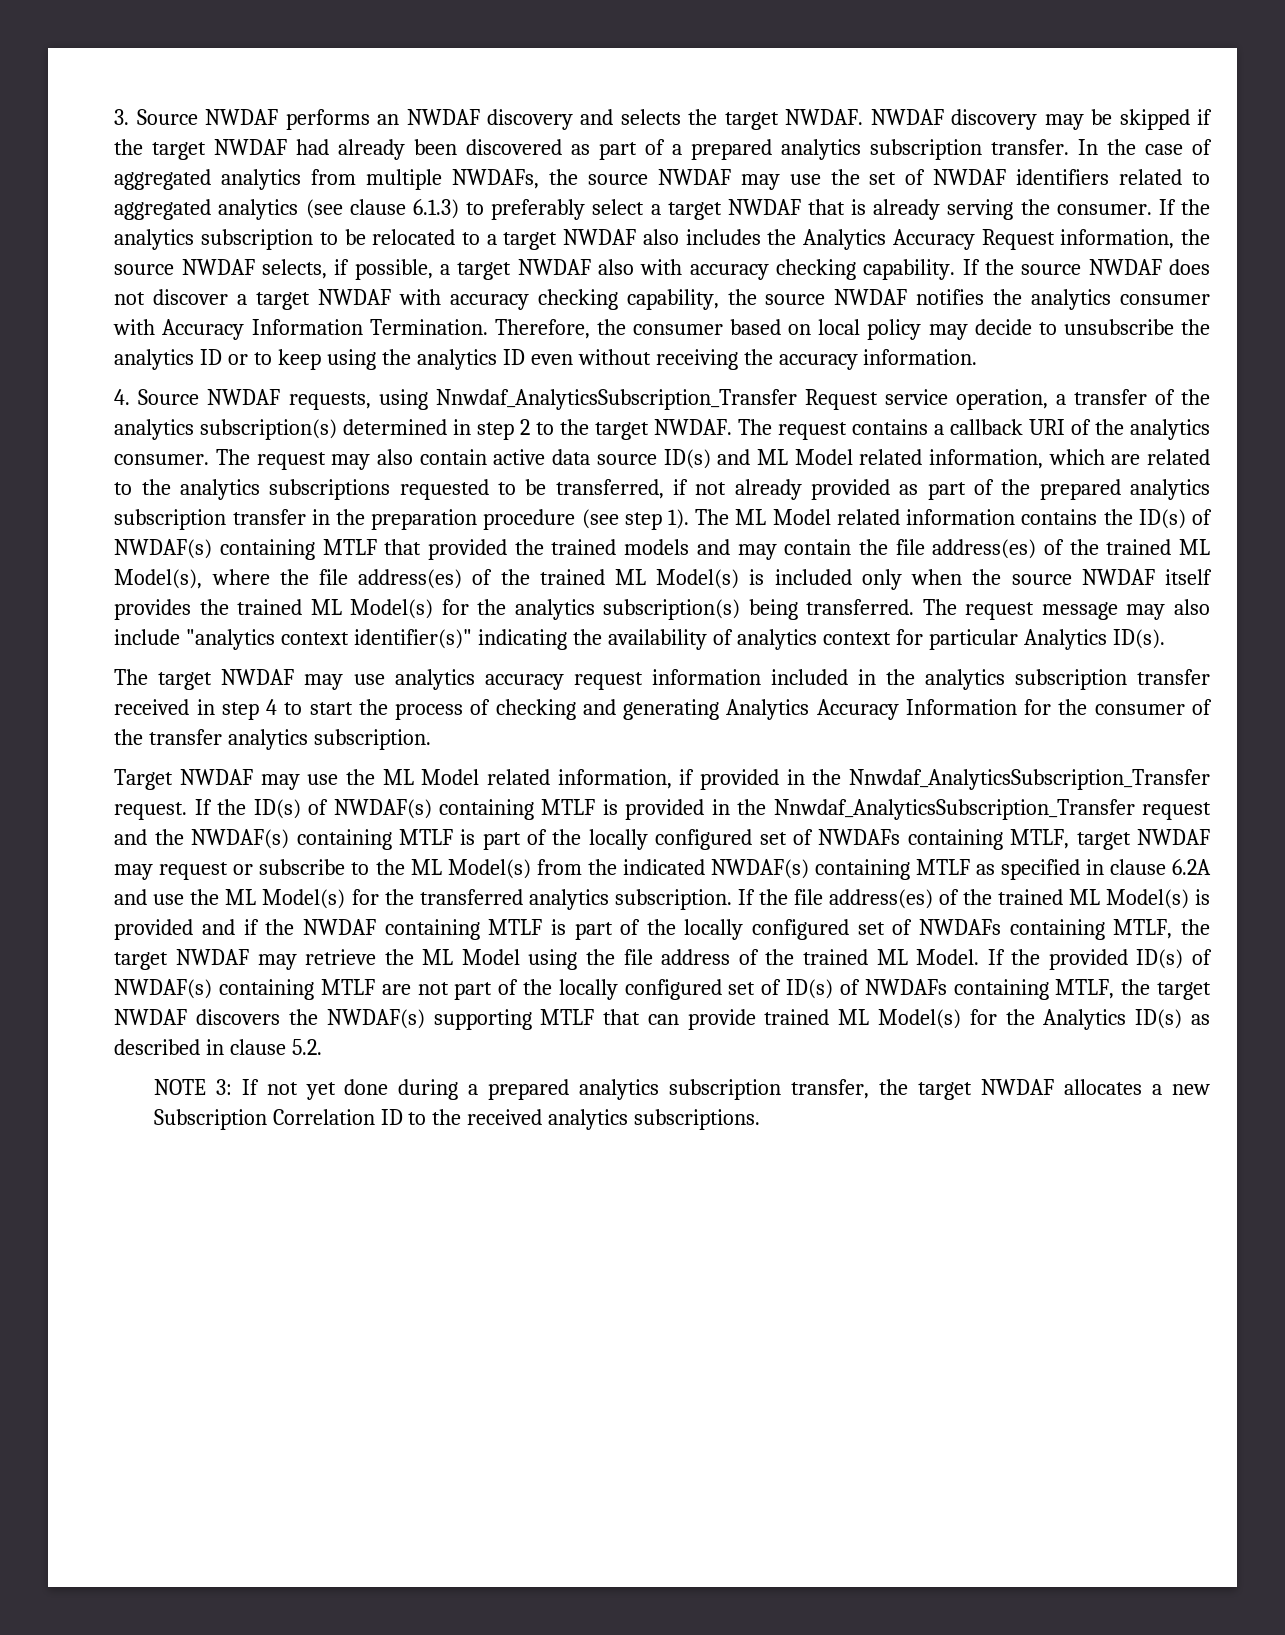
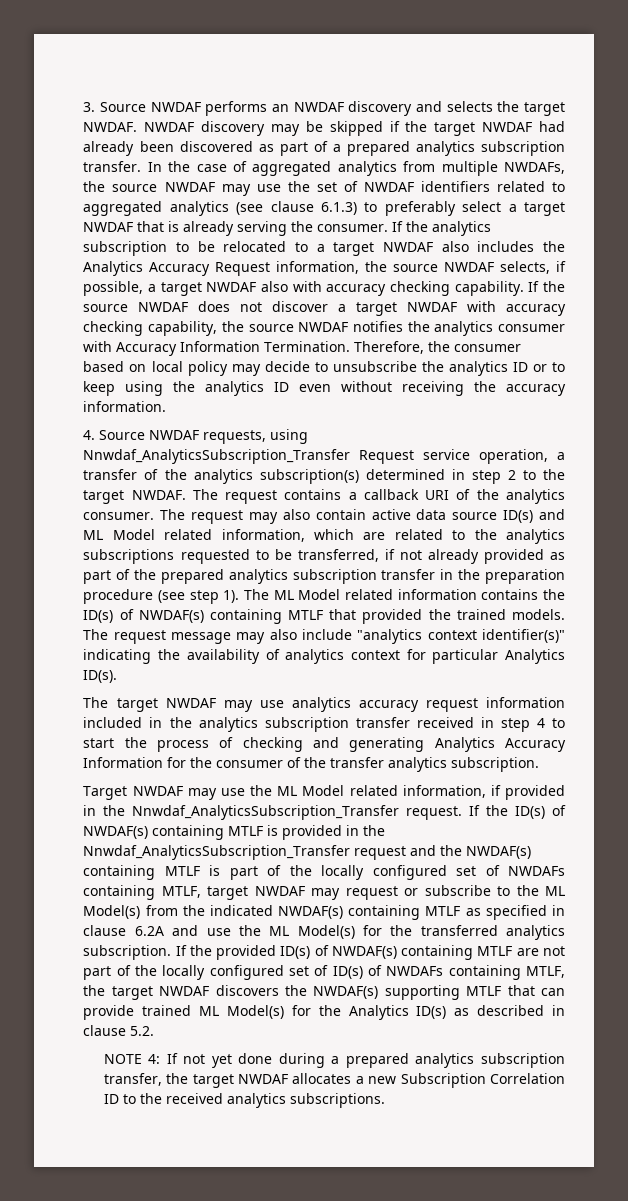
[624,539,1210,560] [114,569,1212,590] [114,599,915,620] models and may contain the file address(es) of the trained ML Model(s), where the file address(es) of the trained ML Model(s) is included only when the source NWDAF itself provides the trained ML Model(s) for the analytics subscription(s) being transferred. -> [512,609,565,620] models.
[793,889,1210,909] [114,919,1210,940] [114,949,1041,970] file address(es) of the trained ML Model(s) is provided and if the NWDAF containing MTLF is part of the locally configured set of NWDAFs containing MTLF, the target NWDAF may retrieve the ML Model using the file address of the trained ML Model. If the -> (212, 950) none
[215,1079,232,1095] 3: -> [148,1054,161,1064] 4:

